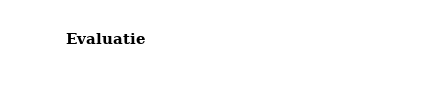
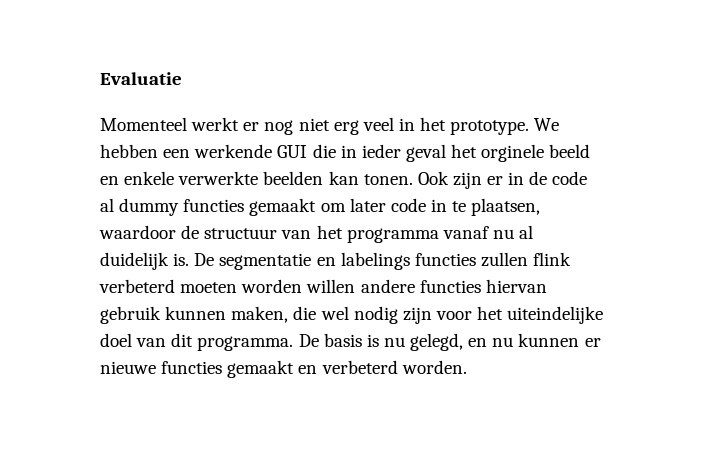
(146, 38) none -> [100,117,560,135] [100,144,591,162] [100,171,588,189] [100,198,541,216] [99,225,534,243] [100,252,572,270] [99,279,547,293] [100,306,604,324] [100,333,601,351] [100,360,467,378] // Momenteel werkt er nog niet erg veel in het prototype. We hebben een werkende GUI die in ieder geval het orginele beeld en enkele verwerkte beelden kan tonen. Ook zijn er in de code al dummy functies gemaakt om later code in te plaatsen, waardoor de structuur van het programma vanaf nu al duidelijk is. De segmentatie en labelings functies zullen flink verbeterd moeten worden willen andere functies hiervan gebruik kunnen maken, die wel nodig zijn voor het uiteindelijke doel van dit programma. De basis is nu gelegd, en nu kunnen er nieuwe functies gemaakt en verbeterd worden.

